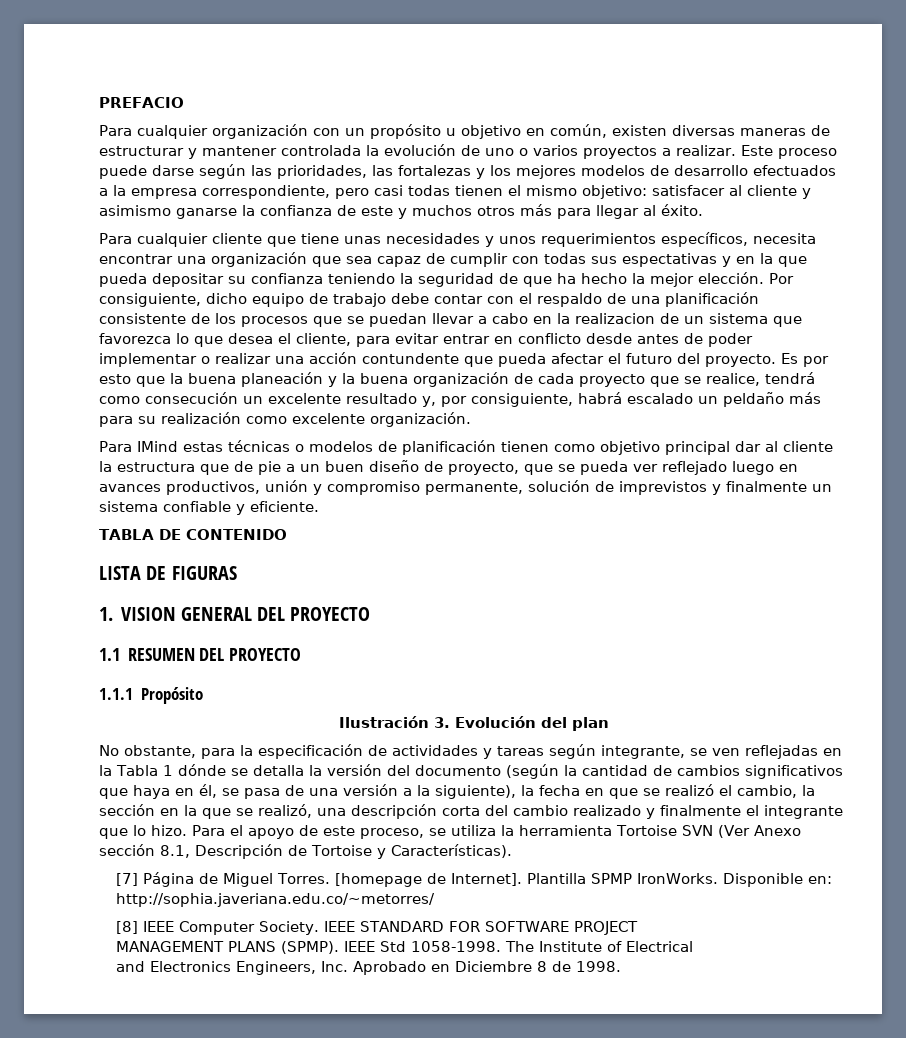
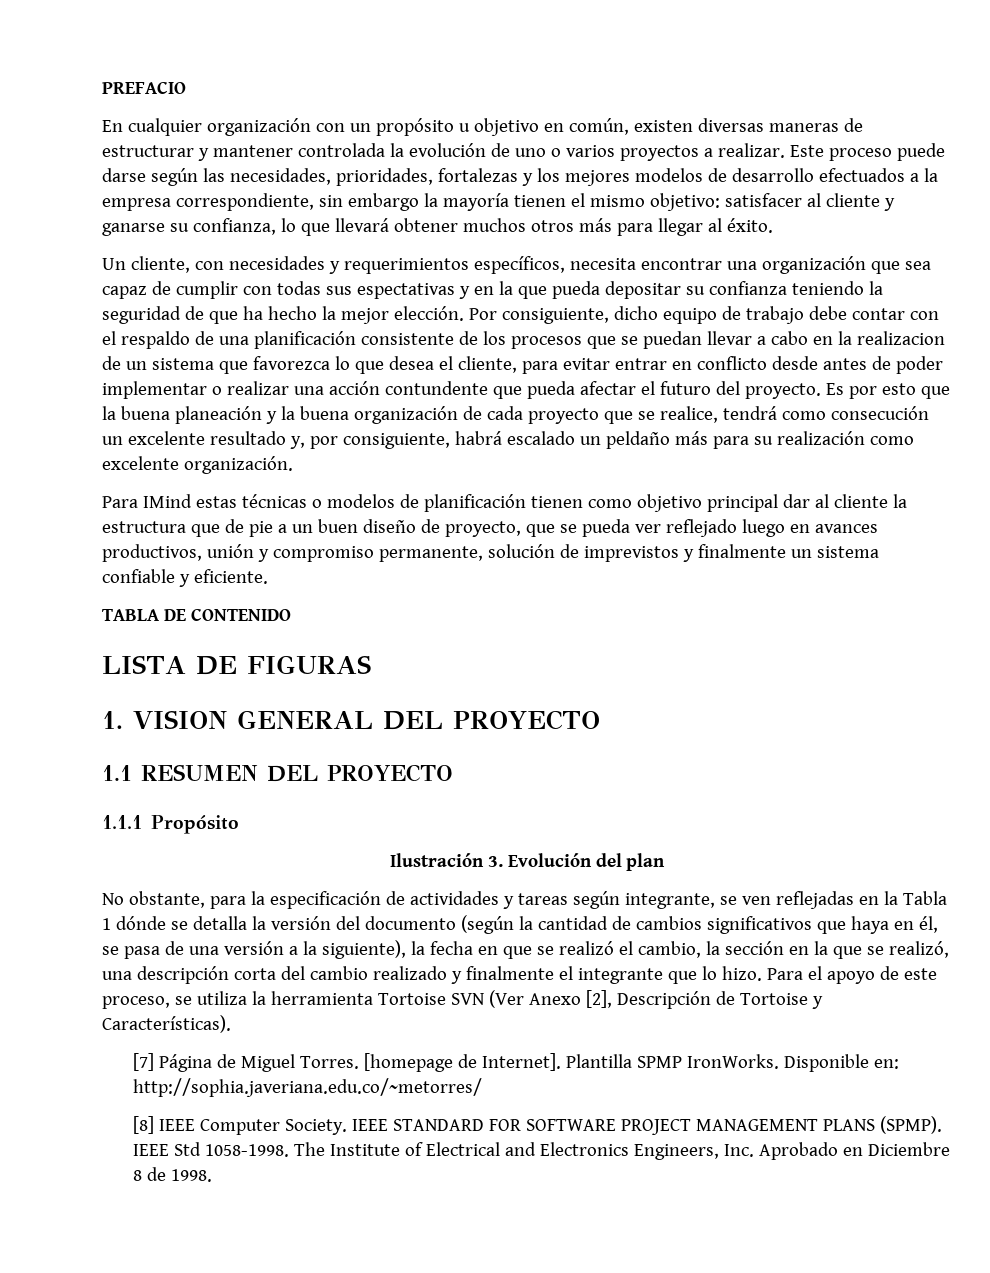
[99,125,132,136] Para -> [102,120,123,132] En
[277,165,393,179] prioridades, las -> [229,168,433,186] necesidades, prioridades,
[335,185,450,199] pero casi todas -> [318,193,509,211] sin embargo la mayoría
[99,205,407,219] asimismo ganarse la confianza de este y -> [102,218,458,236] ganarse su confianza, lo que llevará obtener
[99,233,381,247] Para cualquier cliente que tiene unas -> [102,256,224,273] Un cliente, con
[499,236,536,244] unos -> (340, 267) none
[99,844,190,858] sección 8.1, -> [585,990,612,1008] [2],
(639, 928) // -> (692, 1127) none
(694, 946) // -> (501, 1149) none

